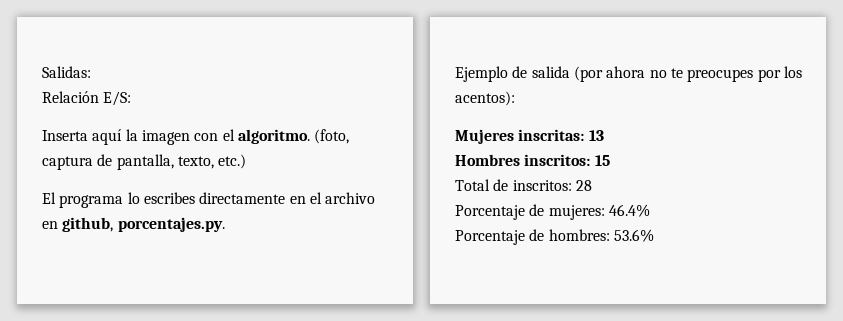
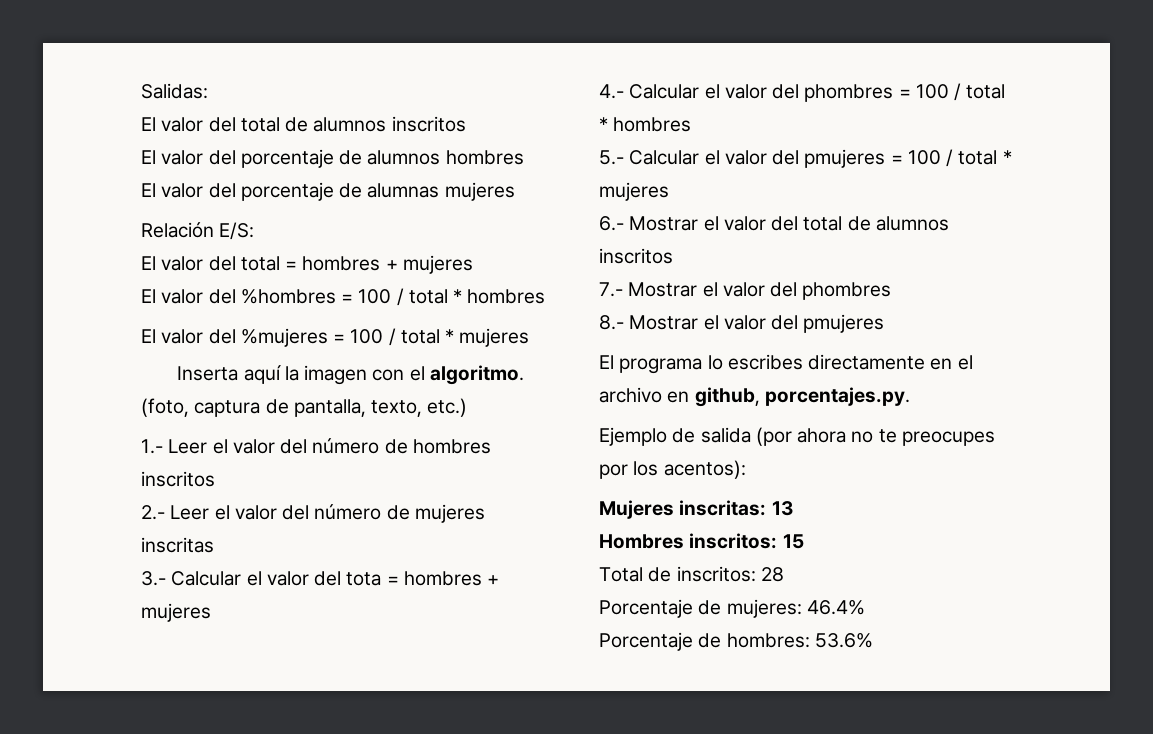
[42,91,132,106] Relación E/S: -> [141,116,466,132] [141,149,524,168] [141,182,515,201] [141,222,255,240] [141,255,473,274] [141,288,546,306] [141,328,530,347] El valor del total de alumnos inscritos // El valor del porcentaje de alumnos hombres // El valor del porcentaje de alumnas mujeres // Relación E/S: // El valor del total = hombres + mujeres // El valor del %hombres = 100 / total * hombres // El valor del %mujeres = 100 / total * mujeres
(247, 161) none -> [141,438,491,454] [141,471,215,487] [141,504,485,523] [141,537,214,553] [141,571,500,586] [141,603,211,622] [599,83,1006,102] [599,117,692,132] [599,149,1012,168] [599,182,669,201] [599,216,949,231] [599,248,673,264] [599,282,892,300] [599,314,885,333] // 1.- Leer el valor del número de hombres inscritos // 2.- Leer el valor del número de mujeres inscritas // 3.- Calcular el valor del tota = hombres + mujeres // 4.- Calcular el valor del phombres = 100 / total * hombres // 5.- Calcular el valor del pmujeres = 100 / total * mujeres // 6.- Mostrar el valor del total de alumnos inscritos // 7.- Mostrar el valor del phombres // 8.- Mostrar el valor del pmujeres

